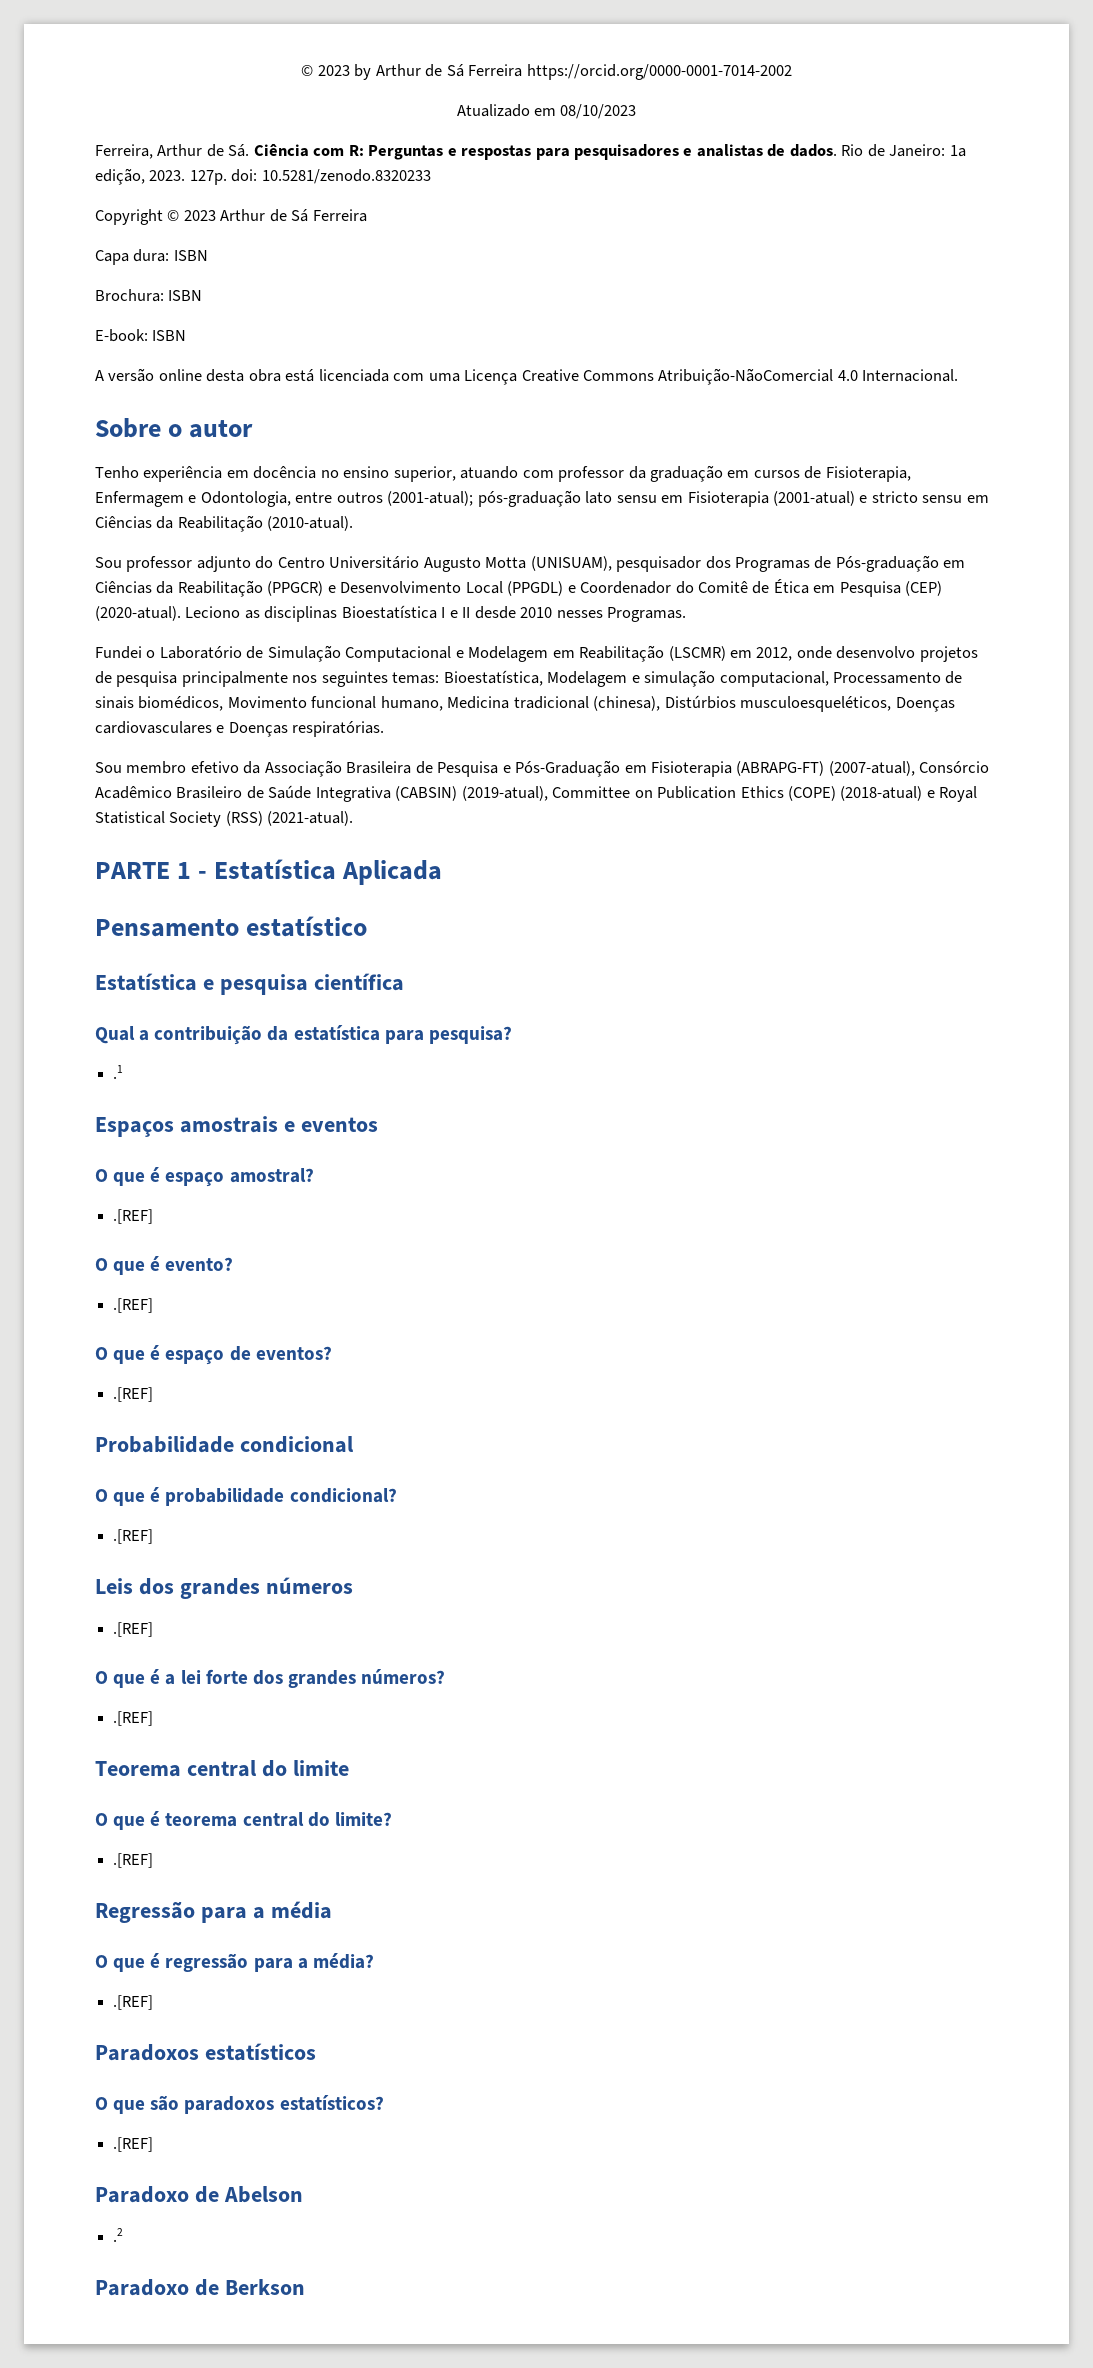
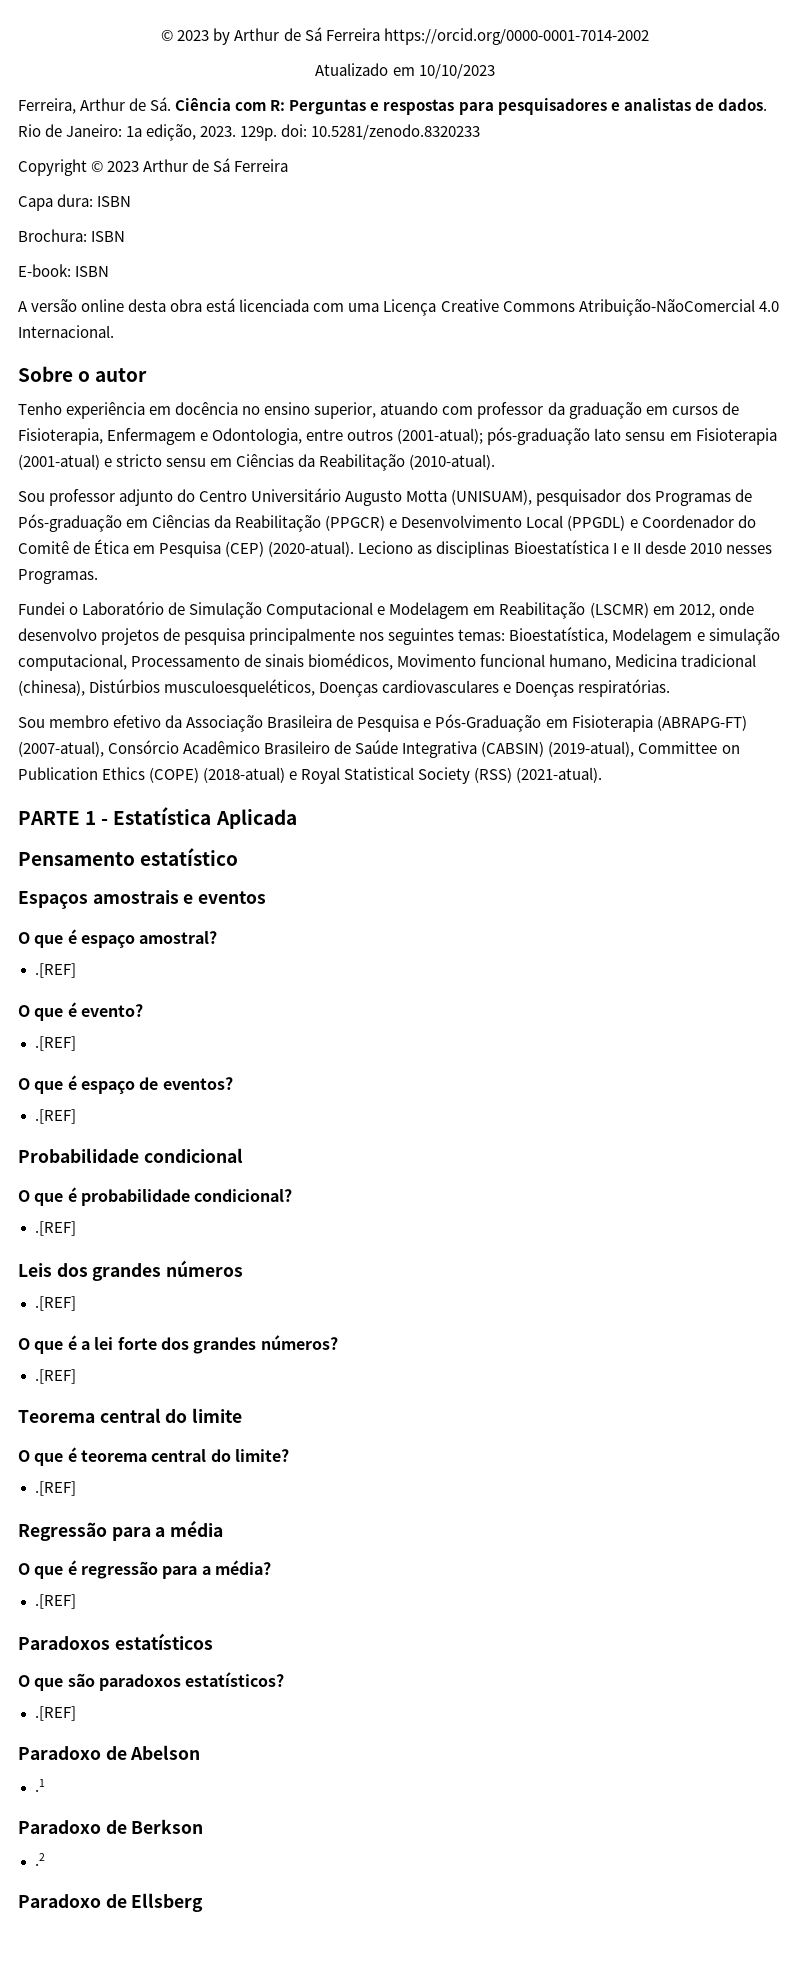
[560,104,637,119] 08/10/2023 -> [418,64,495,79] 10/10/2023
[189,170,227,185] 127p. -> [240,126,278,141] 129p.
[95,973,404,995] [95,1025,512,1045] [113,1065,124,1079] // Estatística e pesquisa científica // Qual a contribuição da estatística para pesquisa? // .1 -> (239, 857) none
(303, 2194) none -> [34,1779,45,1792] [18,1819,204,1834] // .1 // Paradoxo de Berkson
[224,2279,305,2295] Berkson -> [131,1893,204,1912] Ellsberg

